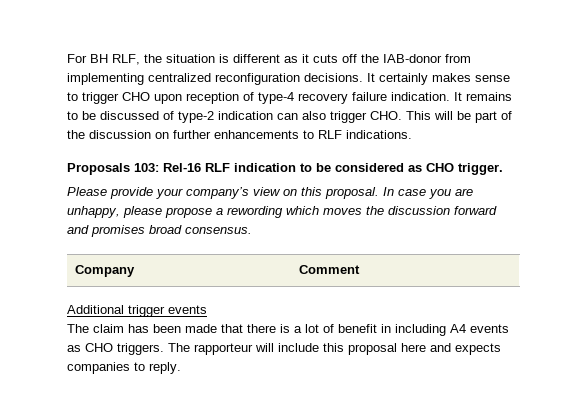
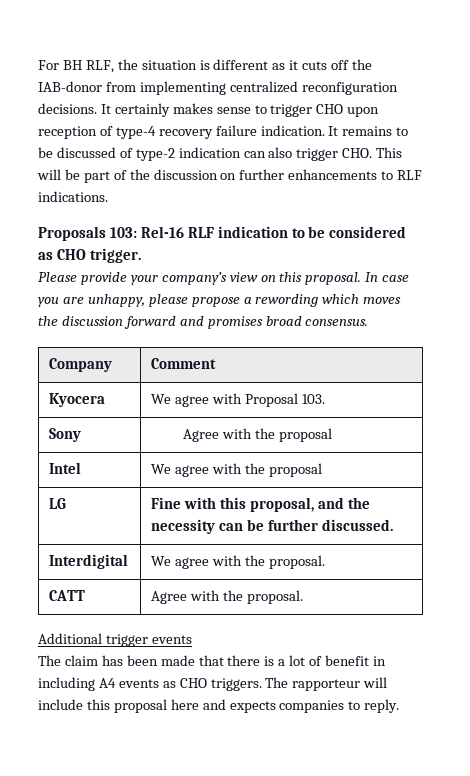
(361, 269) none -> [49,393,106,407] [151,393,326,407] [49,428,82,442] [183,428,332,442] [49,462,82,474] [151,463,323,477] [49,498,67,509] [151,497,371,512] [151,519,394,534] [49,554,129,569] [151,555,326,569] [49,590,86,601] [151,590,304,604] // Kyocera | We agree with Proposal 103. // Sony | Agree with the proposal // Intel | We agree with the proposal // LG | Fine with this proposal, and the necessity can be further discussed. // Interdigital | We agree with the proposal. // CATT | Agree with the proposal.

